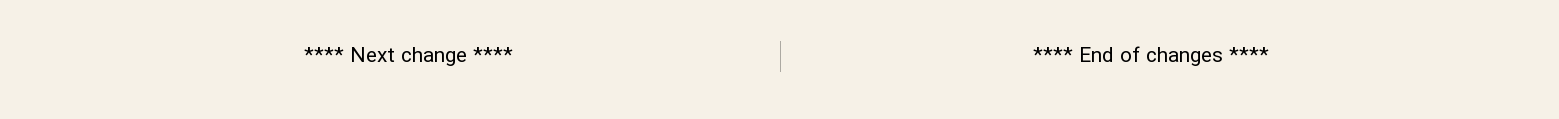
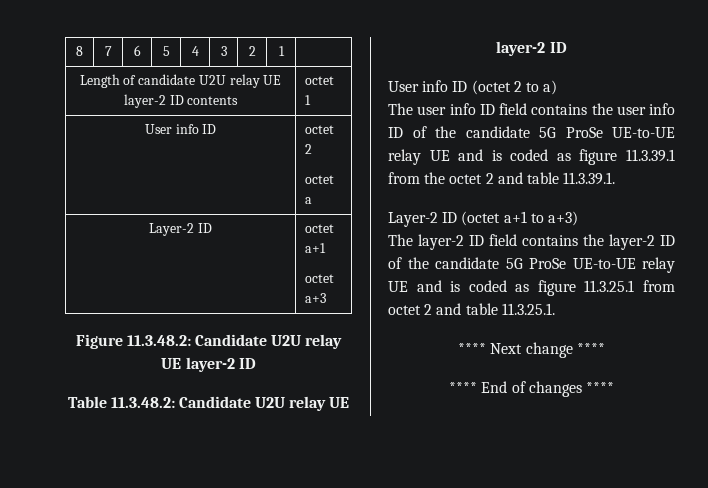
(304, 54) none -> [76,46,83,56] [104,46,112,56] [133,45,141,56] [162,46,170,56] [191,46,199,56] [220,46,227,56] [248,46,256,56] [278,46,285,56] [79,74,282,88] [123,94,239,108] [305,76,335,85] [305,95,312,105] [144,124,217,134] [305,125,335,134] [305,144,313,154] [305,175,335,184] [305,197,313,204] [149,223,212,236] [305,224,335,233] [305,243,327,253] [305,274,335,283] [305,293,327,303] [75,334,343,349] [161,357,256,372] [67,396,350,411] [496,41,567,56] [388,80,558,95] [388,103,675,115] [388,126,675,138] [388,149,675,165] [388,172,616,185] [388,211,578,227] [388,234,675,250] [388,257,675,273] [388,280,675,296] [388,303,555,315] 8 | 7 | 6 | 5 | 4 | 3 | 2 | 1 | // Length of candidate U2U relay UE layer-2 ID contents | octet 1 // User info ID | octet 2 // octet a // Layer-2 ID | octet a+1 // octet a+3 // Figure 11.3.48.2: Candidate U2U relay UE layer-2 ID // Table 11.3.48.2: Candidate U2U relay UE layer-2 ID // User info ID (octet 2 to a) // The user info ID field contains the user info ID of the candidate 5G ProSe UE-to-UE relay UE and is coded as figure 11.3.39.1 from the octet 2 and table 11.3.39.1. // Layer-2 ID (octet a+1 to a+3) // The layer-2 ID field contains the layer-2 ID of the candidate 5G ProSe UE-to-UE relay UE and is coded as figure 11.3.25.1 from octet 2 and table 11.3.25.1. //

